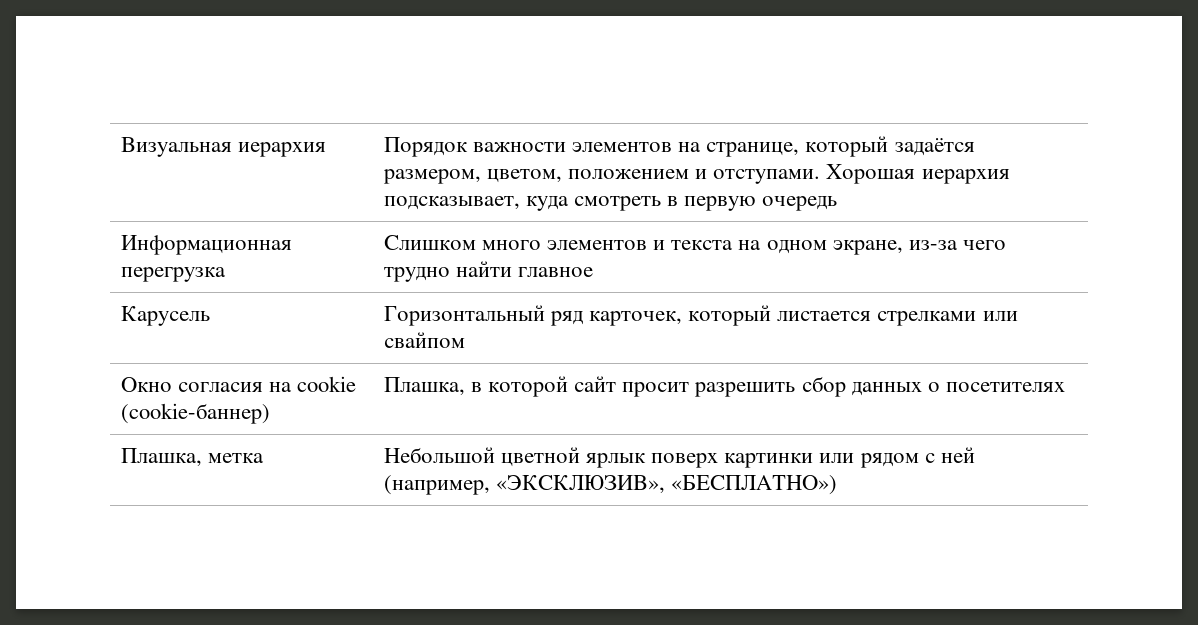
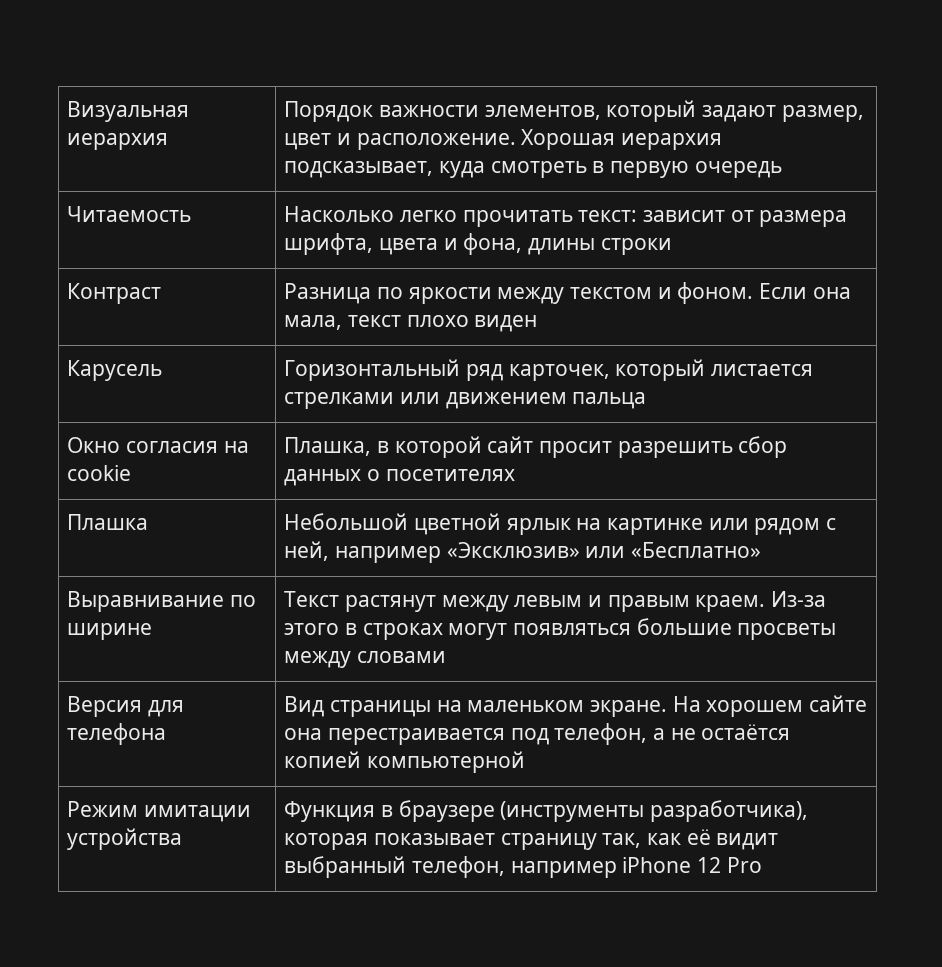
[572,136,975,157] [383,169,821,184] элементов на странице, который задаётся размером, цветом, положением и отступами. -> [484,100,864,122] [284,133,516,150] элементов, который задают размер, цвет и расположение.
[121,235,293,255] [121,267,227,282] [384,235,1006,255] [384,261,594,282] Информационная перегрузка | Слишком много элементов и текста на одном экране, из-за чего трудно найти главное -> [67,206,192,222] [284,206,848,227] [284,233,672,255] [67,283,162,304] [284,282,851,304] [284,315,538,332] Читаемость | Насколько легко прочитать текст: зависит от размера шрифта, цвета и фона, длины строки // Контраст | Разница по яркости между текстом и фоном. Если она мала, текст плохо виден
[384,332,466,348] свайпом -> [445,392,647,409] движением пальца
[121,403,271,424] (cookie-баннер) -> (132, 473) none
[121,448,265,467] Плашка, метка -> [67,514,149,530] Плашка
[651,453,814,468] поверх картинки -> [576,518,704,535] на картинке
[940,447,975,463] [384,475,838,495] ней (например, «ЭКСКЛЮЗИВ», «БЕСПЛАТНО») -> [284,541,762,563] [67,591,257,612] [67,623,153,640] [284,591,827,612] [284,618,837,640] [284,651,447,668] [67,696,185,717] [67,723,167,745] [284,695,868,717] [284,723,791,745] [284,751,526,773] [67,801,252,822] [67,828,183,850] [284,800,809,822] [284,829,779,850] [284,856,762,878] ней, например «Эксклюзив» или «Бесплатно» // Выравнивание по ширине | Текст растянут между левым и правым краем. Из-за этого в строках могут появляться большие просветы между словами // Версия для телефона | Вид страницы на маленьком экране. На хорошем сайте она перестраивается под телефон, а не остаётся копией компьютерной // Режим имитации устройства | Функция в браузере (инструменты разработчика), которая показывает страницу так, как её видит выбранный телефон, например iPhone 12 Pro

